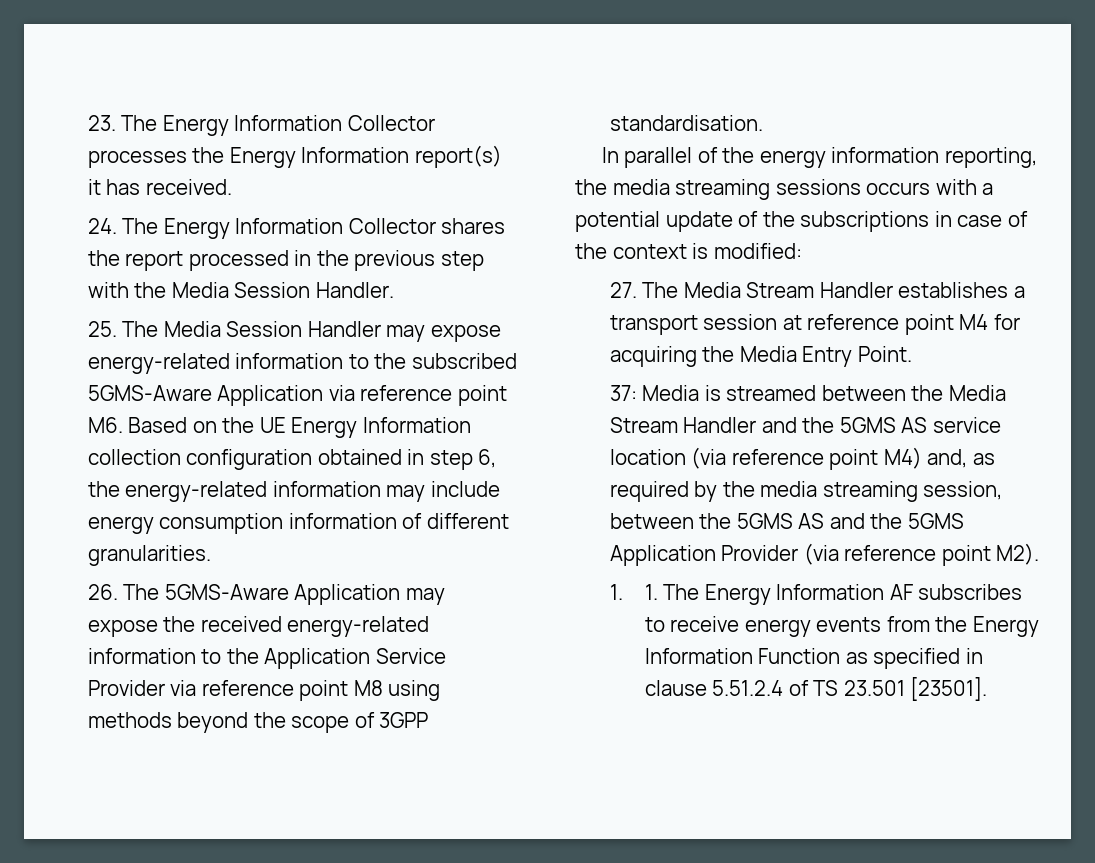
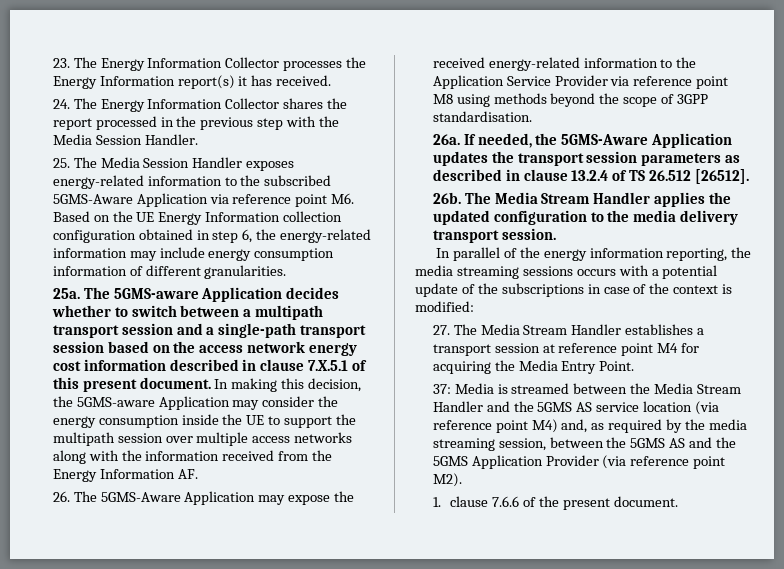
[386,325,502,342] may expose -> [246,161,295,171] exposes
(211, 555) none -> [52,287,340,302] [51,305,324,320] [52,323,367,338] [52,341,358,356] [52,359,368,371] [52,377,362,392] [52,396,339,410] [52,414,357,428] [52,432,353,446] [52,450,333,464] [52,469,198,482] // 25a. The 5GMS-aware Application decides whether to switch between a multipath transport session and a single-path transport session based on the access network energy cost information described in clause 7.X.5.1 of this present document. In making this decision, the 5GMS-aware Application may consider the energy consumption inside the UE to support the multipath session over multiple access networks along with the information received from the Energy Information AF.
(763, 123) none -> [432,133,733,148] [432,151,741,166] [432,169,750,184] [432,192,732,207] [432,210,739,225] [432,228,556,243] // 26a. If needed, the 5GMS-Aware Application updates the transport session parameters as described in clause 13.2.4 of TS 26.512 [26512]. // 26b. The Media Stream Handler applies the updated configuration to the media delivery transport session.
[644,584,1023,605] [644,616,1039,637] [644,648,983,669] [644,677,988,701] 1. The Energy Information AF subscribes to receive energy events from the Energy Information Function as specified in clause 5.51.2.4 of TS 23.501 [23501]. -> [450,496,679,510] clause 7.6.6 of the present document.

